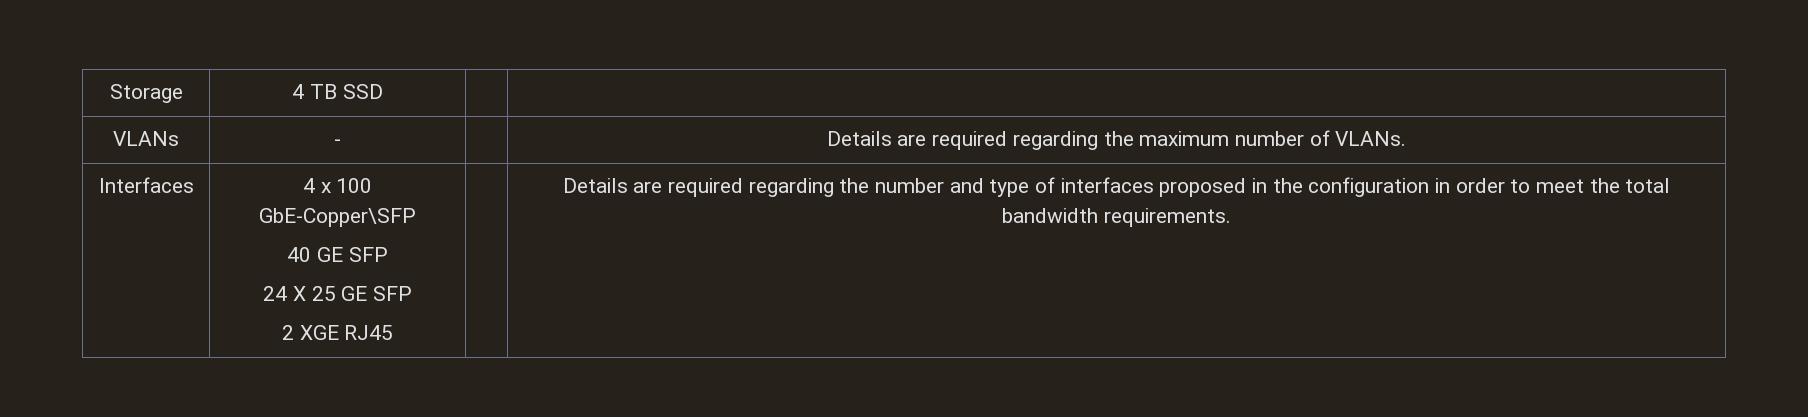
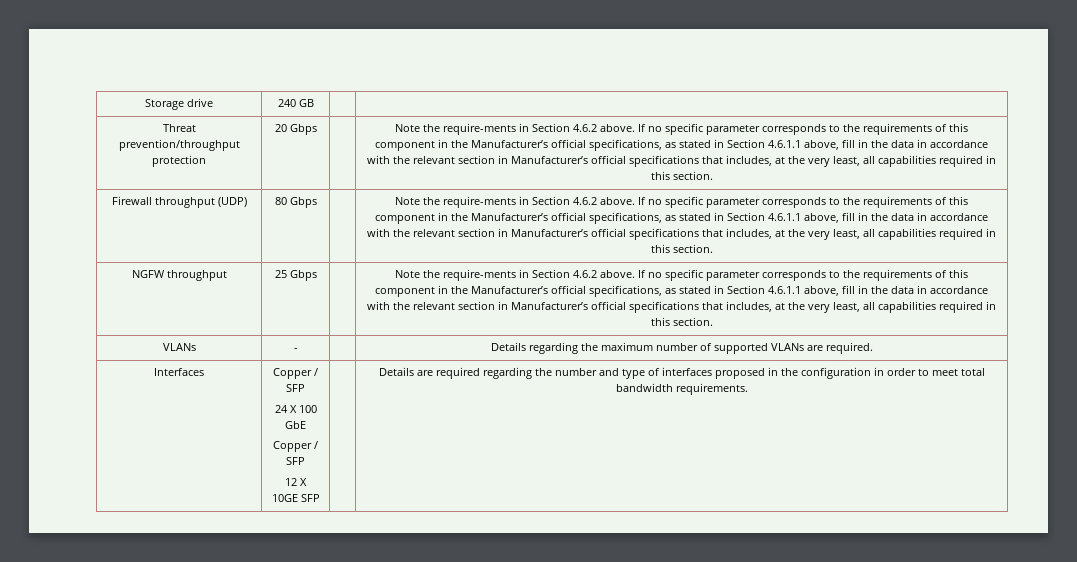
[292,84,383,99] | 4 TB SSD | | -> [187,98,213,107] [277,99,314,107] [162,124,196,132] [118,139,240,151] [152,155,206,167] [274,124,317,135] [395,123,968,135] [375,139,988,151] [367,155,996,167] [650,171,713,180] [111,196,247,208] [274,197,317,208] [395,196,968,208] [375,212,988,224] [367,228,996,240] [650,244,713,253] [131,270,227,281] [274,270,317,281] [395,269,968,281] [375,285,988,297] [367,301,996,313] [650,317,713,326] drive | 240 GB | | // Threat prevention/throughput protection | 20 Gbps | | Note the require-ments in Section 4.6.2 above. If no specific parameter corresponds to the requirements of this component in the Manufacturer’s official specifications, as stated in Section 4.6.1.1 above, fill in the data in accordance with the relevant section in Manufacturer’s official specifications that includes, at the very least, all capabilities required in this section. // Firewall throughput (UDP) | 80 Gbps | | Note the require-ments in Section 4.6.2 above. If no specific parameter corresponds to the requirements of this component in the Manufacturer’s official specifications, as stated in Section 4.6.1.1 above, fill in the data in accordance with the relevant section in Manufacturer’s official specifications that includes, at the very least, all capabilities required in this section. // NGFW throughput | 25 Gbps | | Note the require-ments in Section 4.6.2 above. If no specific parameter corresponds to the requirements of this component in the Manufacturer’s official specifications, as stated in Section 4.6.1.1 above, fill in the data in accordance with the relevant section in Manufacturer’s official specifications that includes, at the very least, all capabilities required in this section.
[897,131,1008,150] are required -> (526, 346) none
[1335,131,1407,146] [98,177,194,193] [302,178,373,193] [259,208,416,227] [287,247,388,262] [263,286,412,301] [281,325,394,340] VLANs. // Interfaces | 4 x 100 GbE-Copper\SFP // 40 GE SFP // 24 X 25 GE SFP // 2 XGE RJ45 -> [713,342,873,354] [154,368,204,376] [273,368,318,379] [286,384,305,392] [274,405,317,413] [285,421,306,429] [273,441,318,452] [286,457,305,465] [285,478,307,486] [271,494,320,502] supported VLANs are required. // Interfaces | Copper / SFP // 24 X 100 GbE // Copper / SFP // 12 X 10GE SFP
[1589,178,1620,193] the -> (958, 372) none

